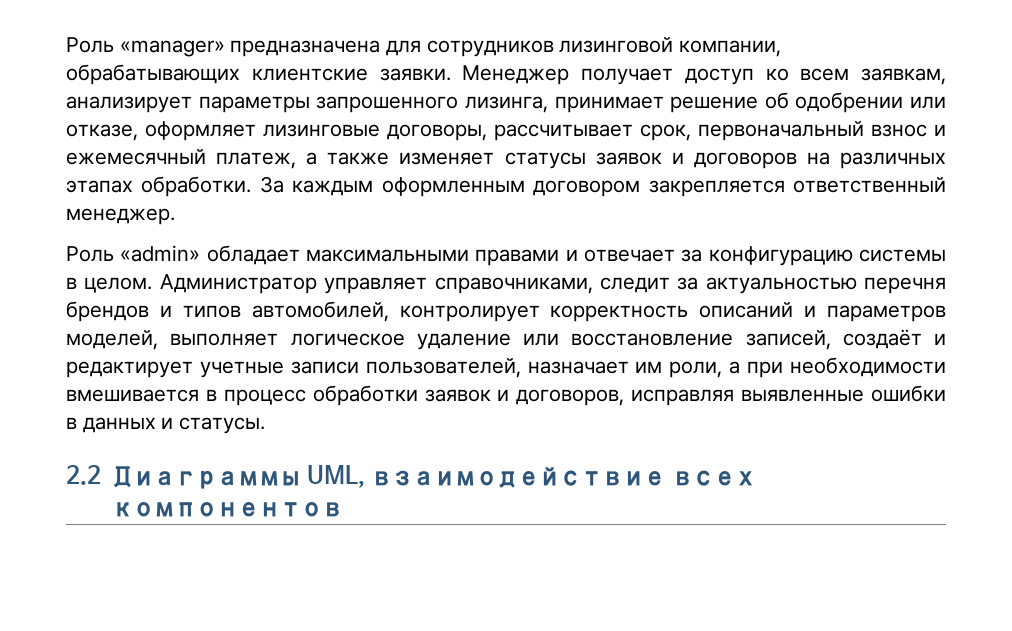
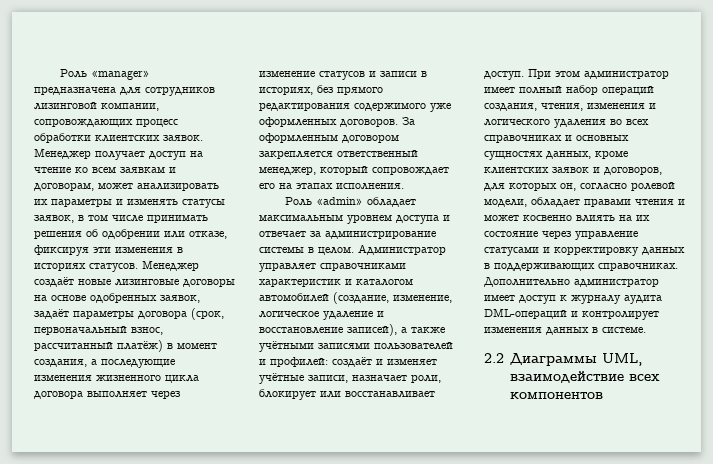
[66,64,946,85] [66,92,946,113] [66,121,946,141] [66,149,947,169] [66,176,947,197] [66,208,175,225] обрабатывающих клиентские заявки. Менеджер получает доступ ко всем заявкам, анализирует параметры запрошенного лизинга, принимает решение об одобрении или отказе, оформляет лизинговые договоры, рассчитывает срок, первоначальный взнос и ежемесячный платеж, а также изменяет статусы заявок и договоров на различных этапах обработки. За каждым оформленным договором закрепляется ответственный менеджер. -> [34,119,178,127] [34,133,203,143] [34,148,203,160] [34,166,176,173] [34,182,219,191] [34,198,225,208] [34,214,208,223] [34,229,227,239] [34,245,183,256] [34,260,199,272] [34,277,235,287] [34,293,200,303] [34,308,224,320] [34,326,163,335] [34,340,217,352] [34,359,175,368] [34,374,199,383] [34,391,180,399] [259,70,427,80] [259,85,383,95] [259,102,451,112] [259,117,415,127] [259,133,399,143] [259,150,418,159] [259,166,449,175] [259,183,404,190] сопровождающих процесс обработки клиентских заявок. Менеджер получает доступ на чтение ко всем заявкам и договорам, может анализировать их параметры и изменять статусы заявок, в том числе принимать решения об одобрении или отказе, фиксируя эти изменения в историях статусов. Менеджер создаёт новые лизинговые договоры на основе одобренных заявок, задаёт параметры договора (срок, первоначальный взнос, рассчитанный платёж) в момент создания, а последующие изменения жизненного цикла договора выполняет через изменение статусов и записи в историях, без прямого редактирования содержимого уже оформленных договоров. За оформленным договором закрепляется ответственный менеджер, который сопровождает его на этапах исполнения.
[306,249,560,266] максимальными правами -> [259,214,439,224] максимальным уровнем доступа
[708,246,853,266] конфигурацию -> [325,230,436,239] администрирование
[434,277,946,294] [66,301,946,322] [66,329,946,350] [66,357,947,378] [66,385,947,406] [66,417,266,434] справочниками, следит за актуальностью перечня брендов и типов автомобилей, контролирует корректность описаний и параметров моделей, выполняет логическое удаление или восстановление записей, создаёт и редактирует учетные записи пользователей, назначает им роли, а при необходимости вмешивается в процесс обработки заявок и договоров, исправляя выявленные ошибки в данных и статусы. -> [320,262,406,271] [259,278,413,287] [259,292,452,304] [259,311,384,320] [259,324,445,336] [259,341,453,352] [259,357,437,367] [259,373,441,384] [259,389,435,400] [484,69,669,80] [484,85,654,95] [484,102,656,111] [484,119,649,128] [484,135,629,143] [484,150,628,160] [484,167,662,175] [484,182,675,191] [484,197,685,207] [484,214,650,222] [484,231,638,240] [484,246,685,256] [484,263,678,271] [484,277,659,287] [484,294,662,304] [484,308,659,320] [484,326,646,335] справочниками характеристик и каталогом автомобилей (создание, изменение, логическое удаление и восстановление записей), а также учётными записями пользователей и профилей: создаёт и изменяет учётные записи, назначает роли, блокирует или восстанавливает доступ. При этом администратор имеет полный набор операций создания, чтения, изменения и логического удаления во всех справочниках и основных сущностях данных, кроме клиентских заявок и договоров, для которых он, согласно ролевой модели, обладает правами чтения и может косвенно влиять на их состояние через управление статусами и корректировку данных в поддерживающих справочниках. Дополнительно администратор имеет доступ к журналу аудита DML-операций и контролирует изменения данных в системе.

